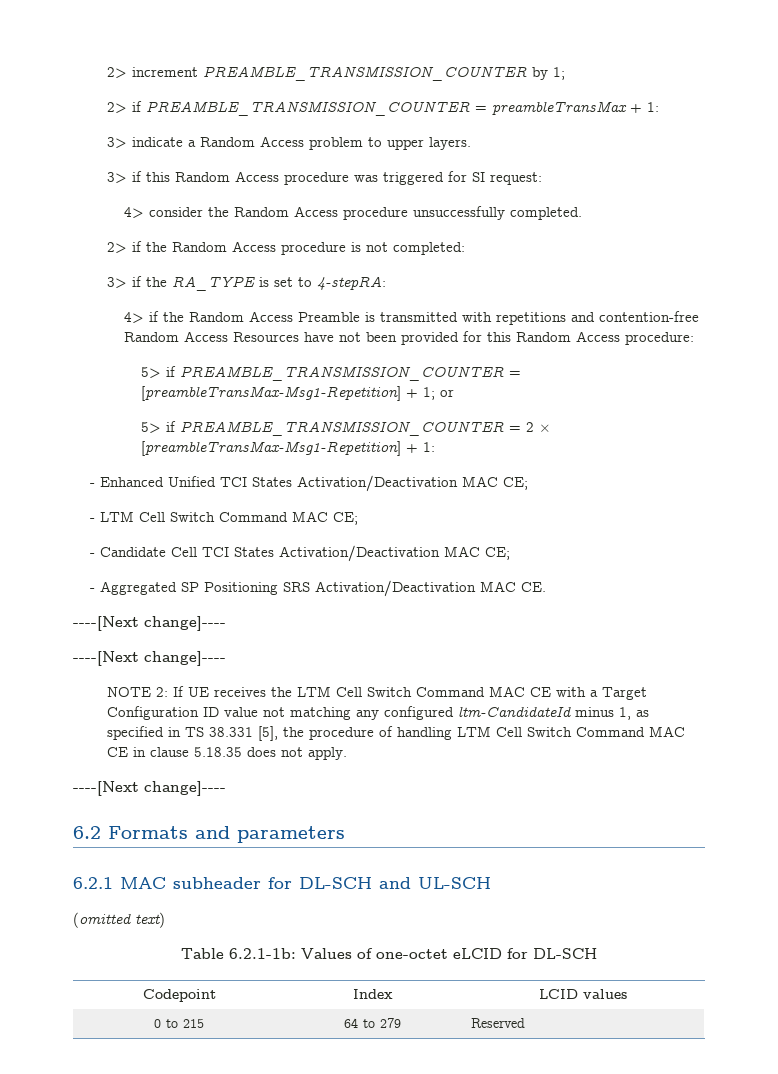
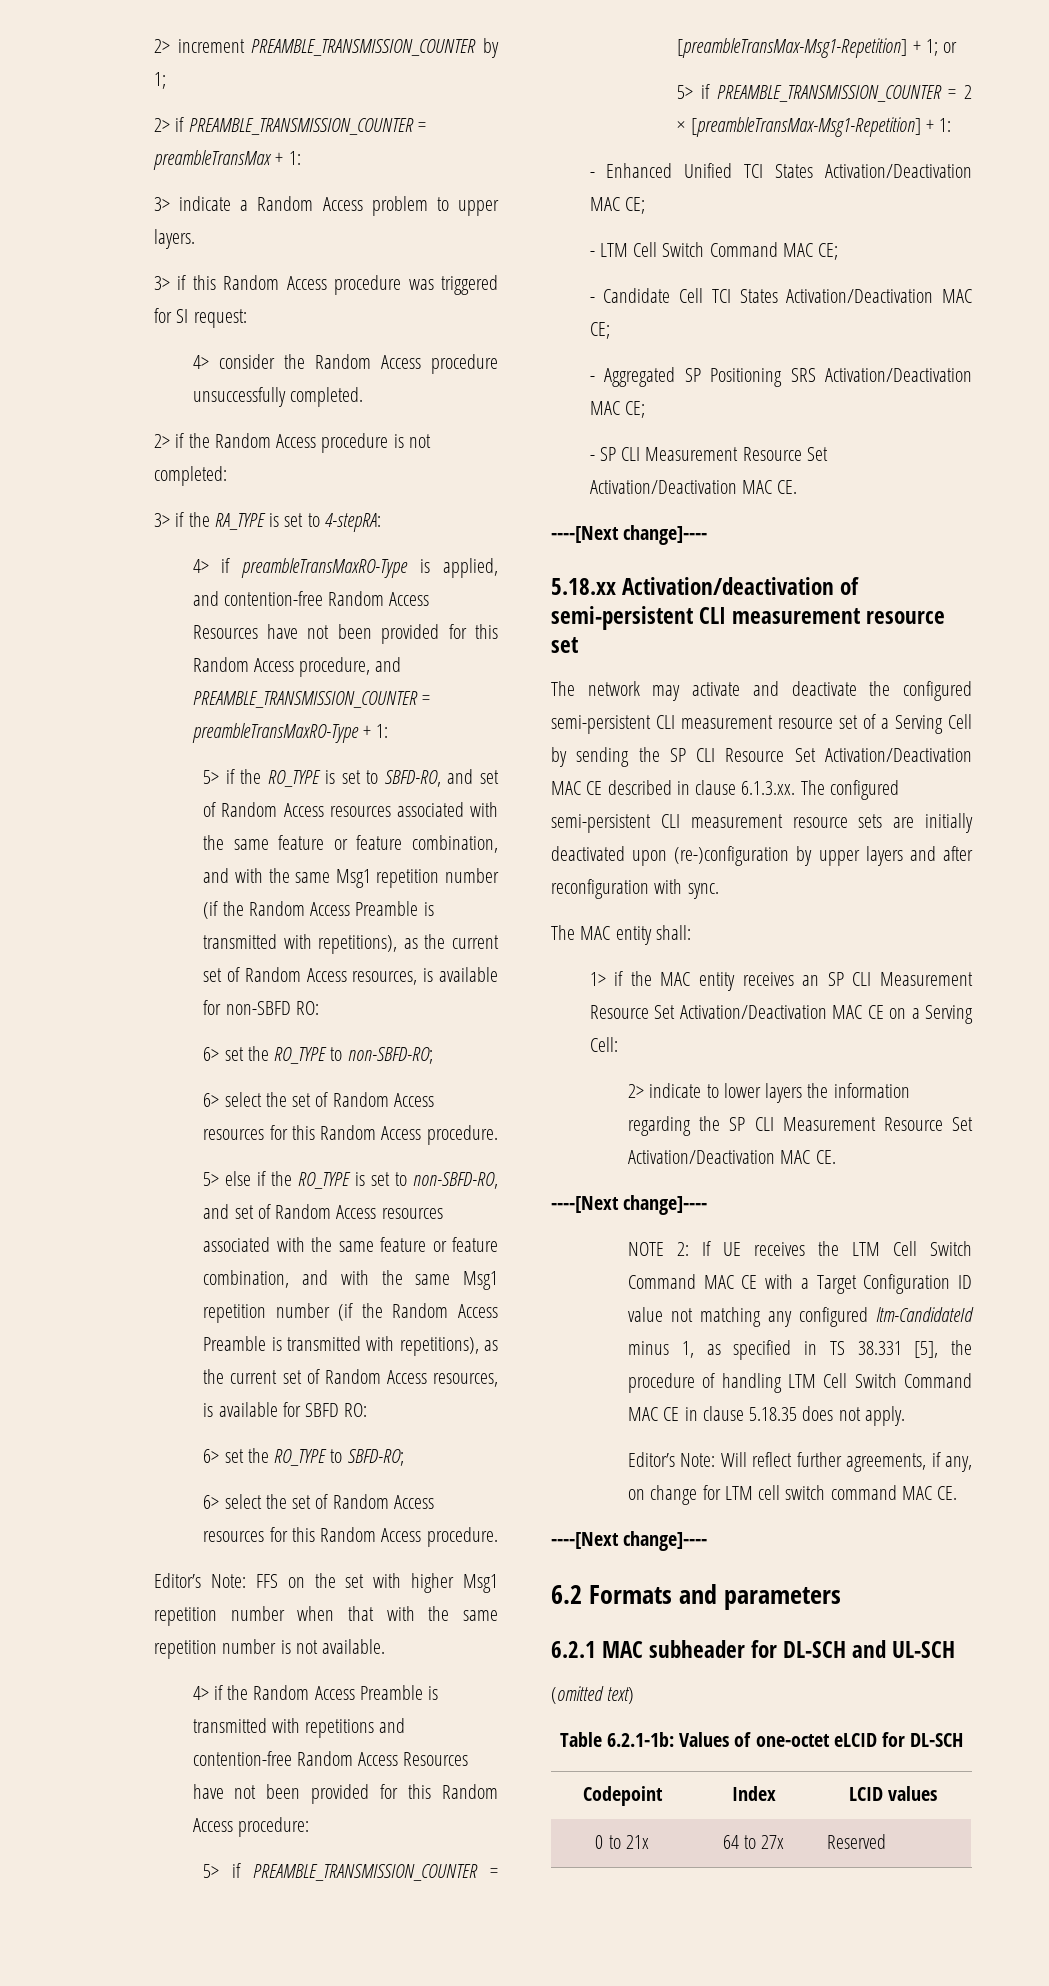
(386, 283) none -> [192,558,498,578] [192,591,430,606] [192,624,498,644] [192,657,402,677] [192,691,430,708] [191,723,389,743] [203,769,500,787] [203,802,498,817] [203,835,499,853] [203,868,500,888] [203,901,434,919] [203,934,500,954] [203,967,498,985] [203,1000,319,1015] [203,1046,433,1064] [203,1092,434,1107] [203,1125,498,1145] [203,1171,498,1189] [203,1204,443,1219] [203,1237,498,1252] [203,1270,499,1290] [203,1303,499,1323] [203,1336,498,1356] [203,1369,499,1387] [203,1402,368,1417] [203,1448,404,1466] [203,1494,434,1509] [203,1527,498,1547] [154,1573,499,1593] [154,1606,498,1626] [154,1639,386,1659] // 4> if preambleTransMaxRO-Type is applied, and contention-free Random Access Resources have not been provided for this Random Access procedure, and PREAMBLE_TRANSMISSION_COUNTER = preambleTransMaxRO-Type + 1: // 5> if the RO_TYPE is set to SBFD-RO, and set of Random Access resources associated with the same feature or feature combination, and with the same Msg1 repetition number (if the Random Access Preamble is transmitted with repetitions), as the current set of Random Access resources, is available for non-SBFD RO: // 6> set the RO_TYPE to non-SBFD-RO; // 6> select the set of Random Access resources for this Random Access procedure. // 5> else if the RO_TYPE is set to non-SBFD-RO, and set of Random Access resources associated with the same feature or feature combination, and with the same Msg1 repetition number (if the Random Access Preamble is transmitted with repetitions), as the current set of Random Access resources, is available for SBFD RO: // 6> set the RO_TYPE to SBFD-RO; // 6> select the set of Random Access resources for this Random Access procedure. // Editor’s Note: FFS on the set with higher Msg1 repetition number when that with the same repetition number is not available.
[520,582,546,592] [73,616,226,631] CE. // ----[Next change]---- -> [624,401,645,418] [589,447,828,461] [589,480,798,494] [551,525,708,545] [551,577,860,595] [551,606,946,630] [551,637,578,653] [551,681,972,701] [551,714,972,734] [551,747,972,767] [551,780,899,800] [551,813,973,833] [551,846,974,866] [551,879,719,899] [551,925,691,945] [589,971,973,991] [589,1005,974,1024] [589,1037,618,1052] [628,1083,910,1103] [628,1116,973,1136] [628,1150,836,1164] CE; // - SP CLI Measurement Resource Set Activation/Deactivation MAC CE. // ----[Next change]---- // 5.18.xx Activation/deactivation of semi-persistent CLI measurement resource set // The network may activate and deactivate the configured semi-persistent CLI measurement resource set of a Serving Cell by sending the SP CLI Resource Set Activation/Deactivation MAC CE described in clause 6.1.3.xx. The configured semi-persistent CLI measurement resource sets are initially deactivated upon (re-)configuration by upper layers and after reconfiguration with sync. // The MAC entity shall: // 1> if the MAC entity receives an SP CLI Measurement Resource Set Activation/Deactivation MAC CE on a Serving Cell: // 2> indicate to lower layers the information regarding the SP CLI Measurement Resource Set Activation/Deactivation MAC CE.
(347, 753) none -> [628,1452,973,1472] [628,1485,958,1505] // Editor’s Note: Will reflect further agreements, if any, on change for LTM cell switch command MAC CE.
[183,1019,204,1028] 215 -> [625,1835,649,1849] 21x
[380,1018,401,1028] 279 -> [761,1835,785,1849] 27x

